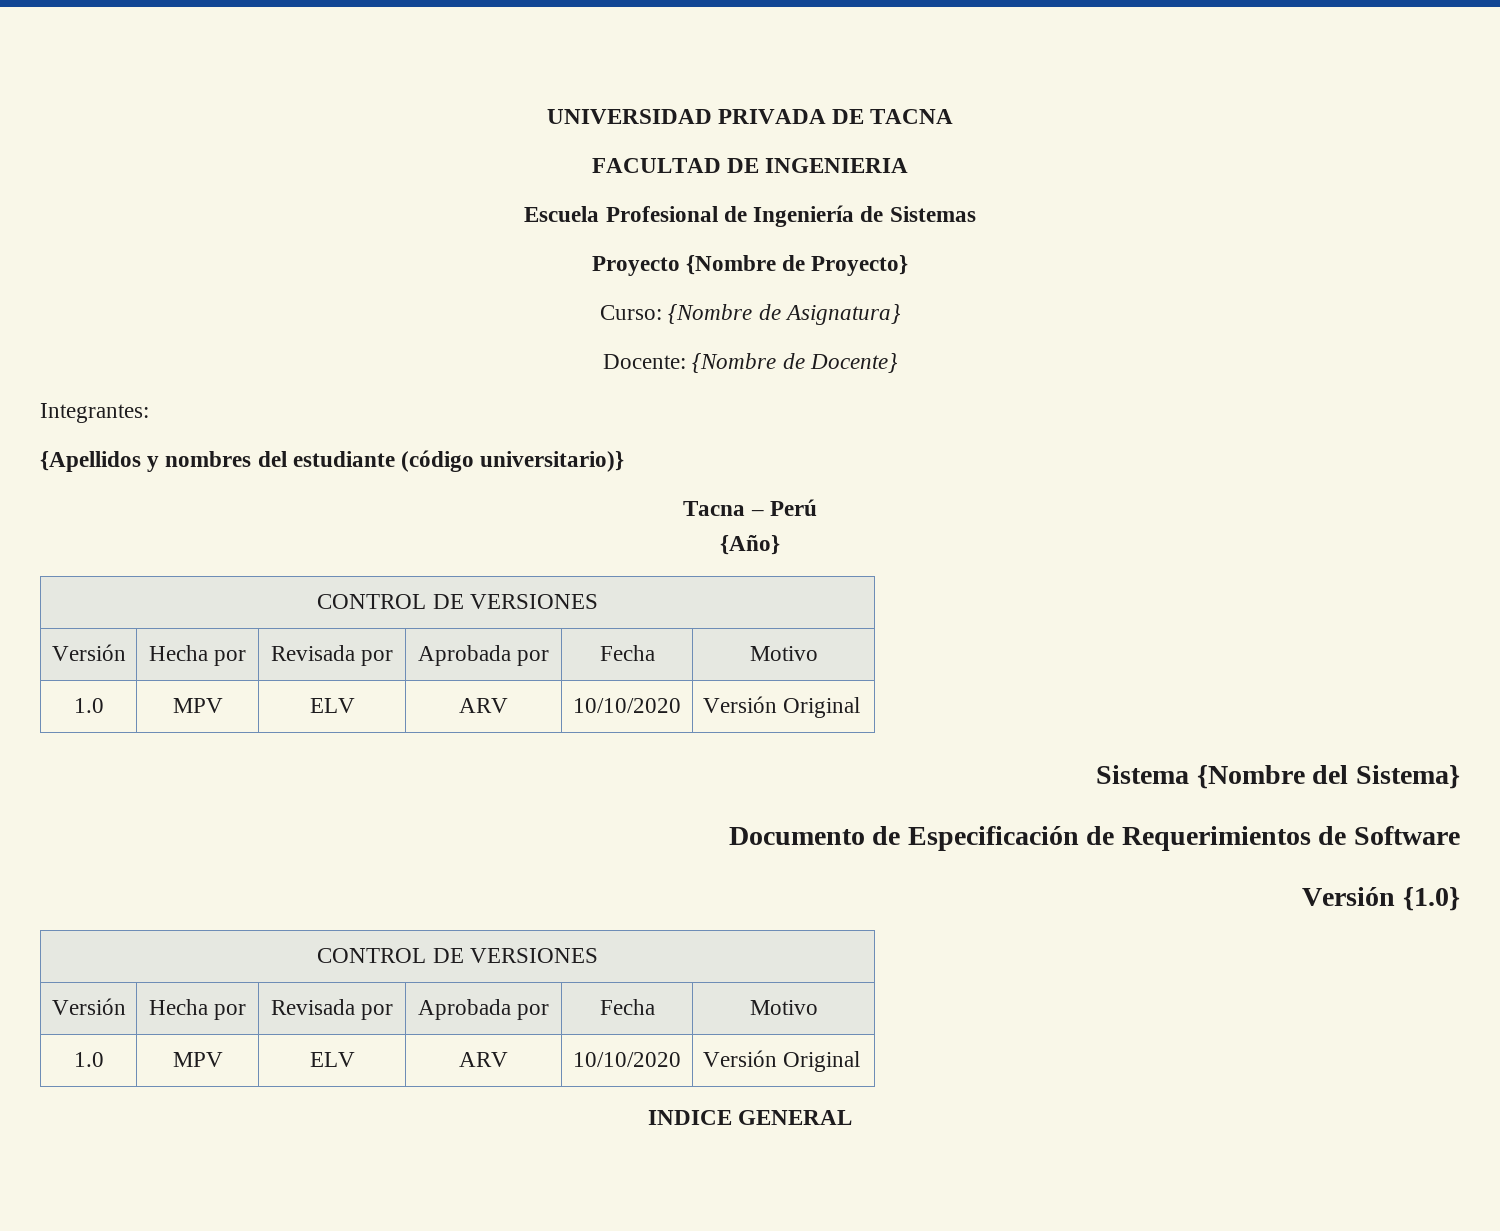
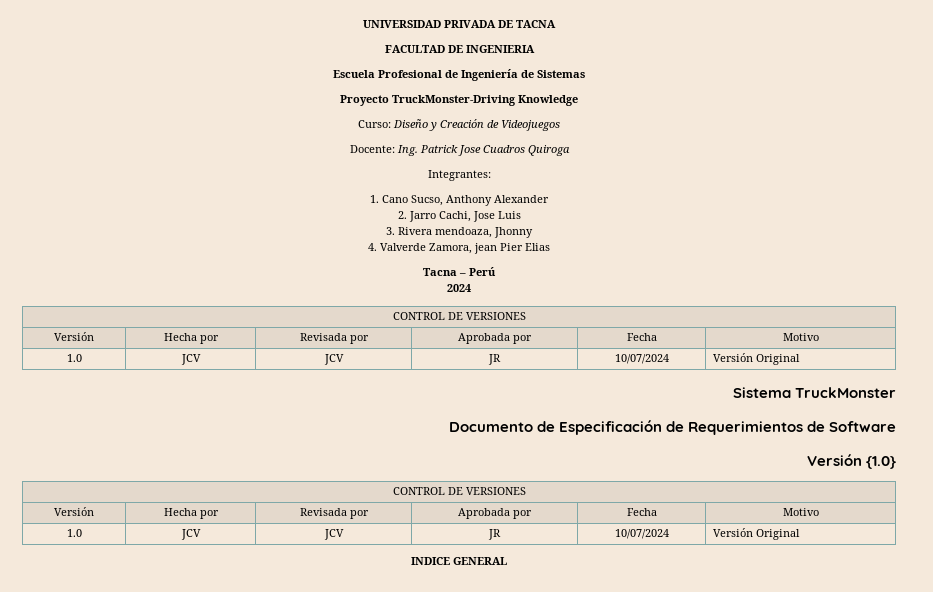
[685,255,909,276] [600,304,900,325] [603,353,897,373] [40,403,149,423] [40,450,625,472] {Nombre de Proyecto} // Curso: {Nombre de Asignatura} // Docente: {Nombre de Docente} // Integrantes: // {Apellidos y nombres del estudiante (código universitario)} -> [392,95,578,106] [358,119,560,131] [349,145,570,156] [427,170,491,181] [370,195,549,206] [397,211,521,222] [386,227,533,238] [368,243,550,254] TruckMonster-Driving Knowledge // Curso: Diseño y Creación de Videojuegos // Docente: Ing. Patrick Jose Cuadros Quiroga // Integrantes: // 1. Cano Sucso, Anthony Alexander // 2. Jarro Cachi, Jose Luis // 3. Rivera mendoaza, Jhonny // 4. Valverde Zamora, jean Pier Elias
[720,535,780,555] {Año} -> [447,284,471,292] 2024
[172,698,223,713] [309,698,355,713] [459,698,508,713] [573,698,681,713] MPV | ELV | ARV | 10/10/2020 -> [180,354,201,365] [323,354,344,365] [488,354,501,365] [614,354,669,364] JCV | JCV | JR | 10/07/2024
[1196,765,1460,789] {Nombre del Sistema} -> [795,387,896,398] TruckMonster
[172,1052,223,1067] [309,1052,355,1067] [459,1052,508,1067] [573,1052,681,1067] MPV | ELV | ARV | 10/10/2020 -> [180,529,201,540] [323,529,344,540] [488,529,501,540] [614,529,669,539] JCV | JCV | JR | 10/07/2024

